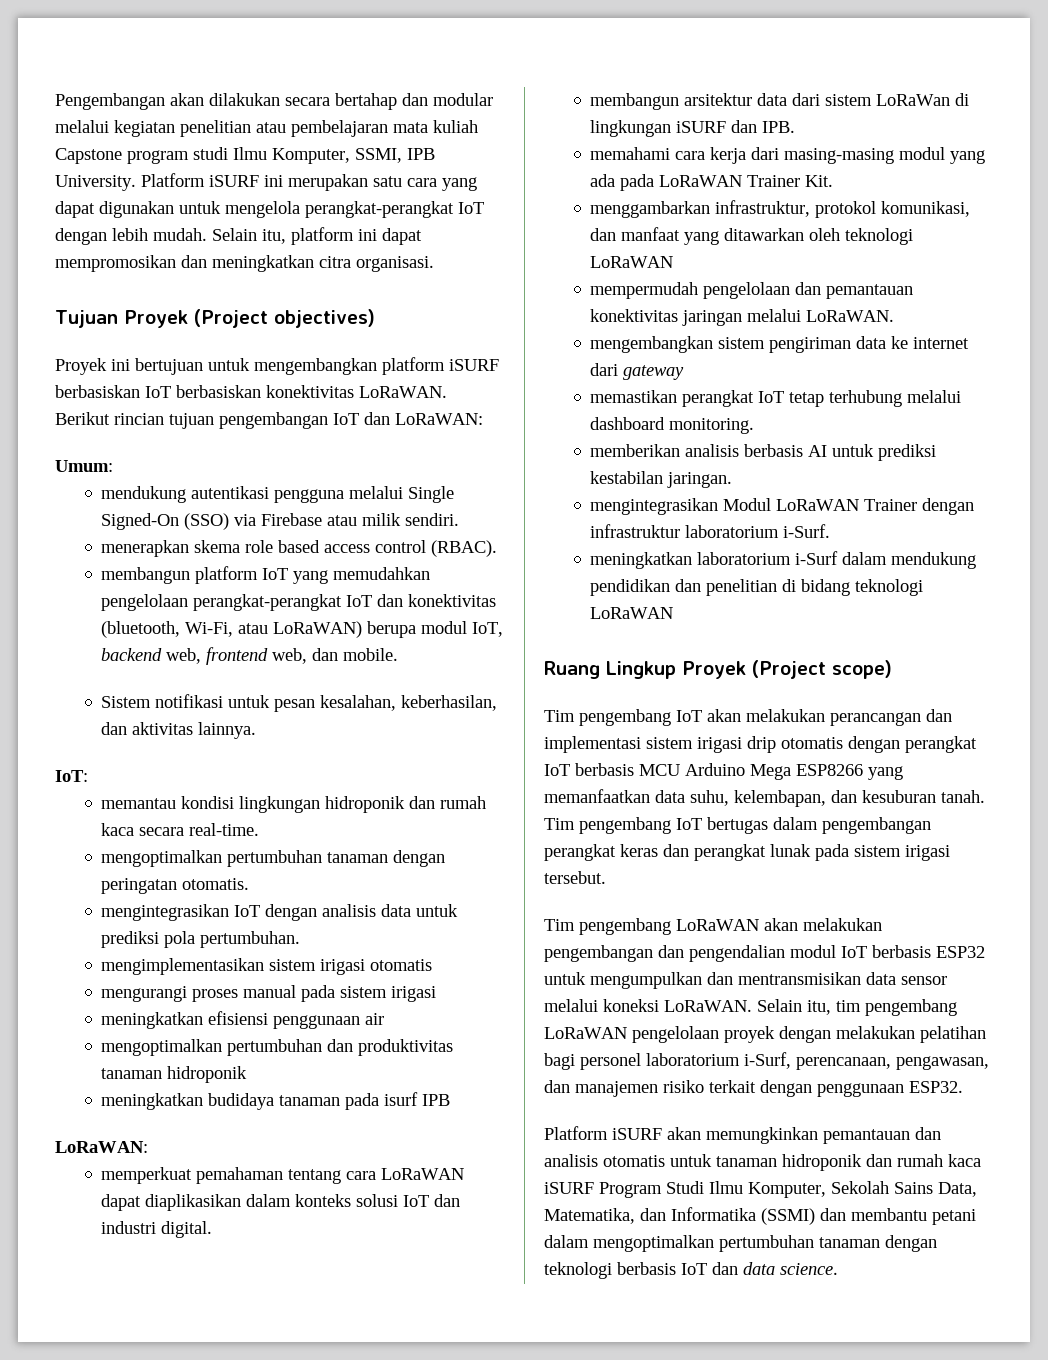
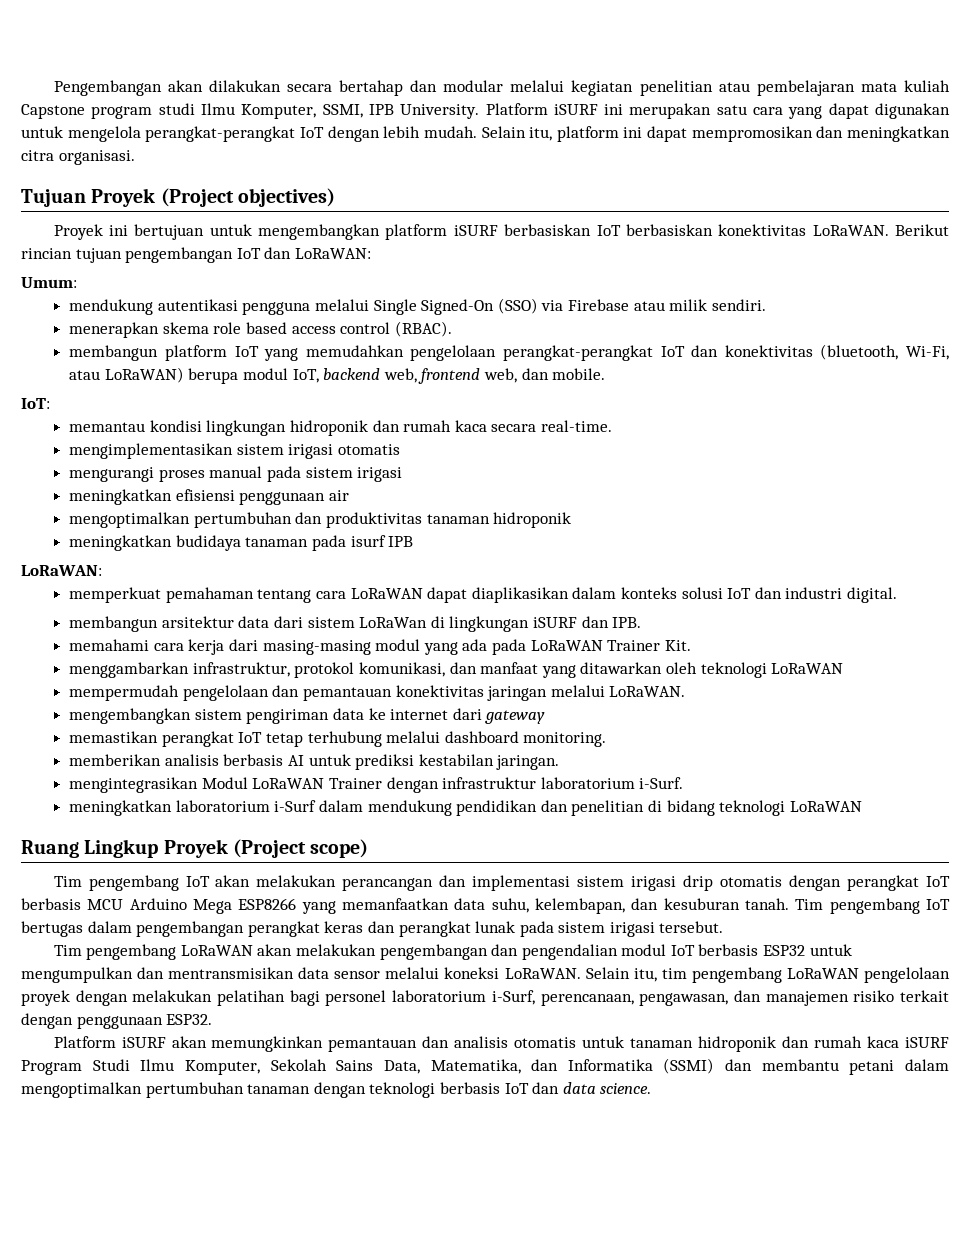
[101,694,498,712] [101,722,257,739] // Sistem notifikasi untuk pesan kesalahan, keberhasilan, dan aktivitas lainnya. -> (606, 374) none
[101,850,446,867] [101,878,250,894] [101,904,459,921] [101,931,301,948] // mengoptimalkan pertumbuhan tanaman dengan peringatan otomatis. // mengintegrasikan IoT dengan analisis data untuk prediksi pola pertumbuhan. -> (612, 426) none

